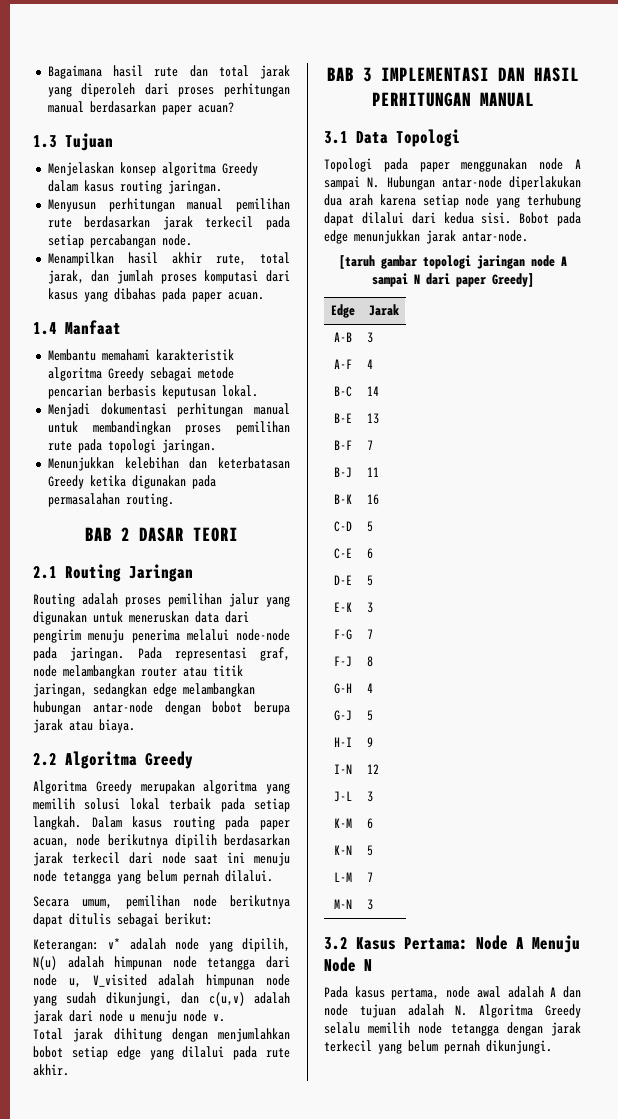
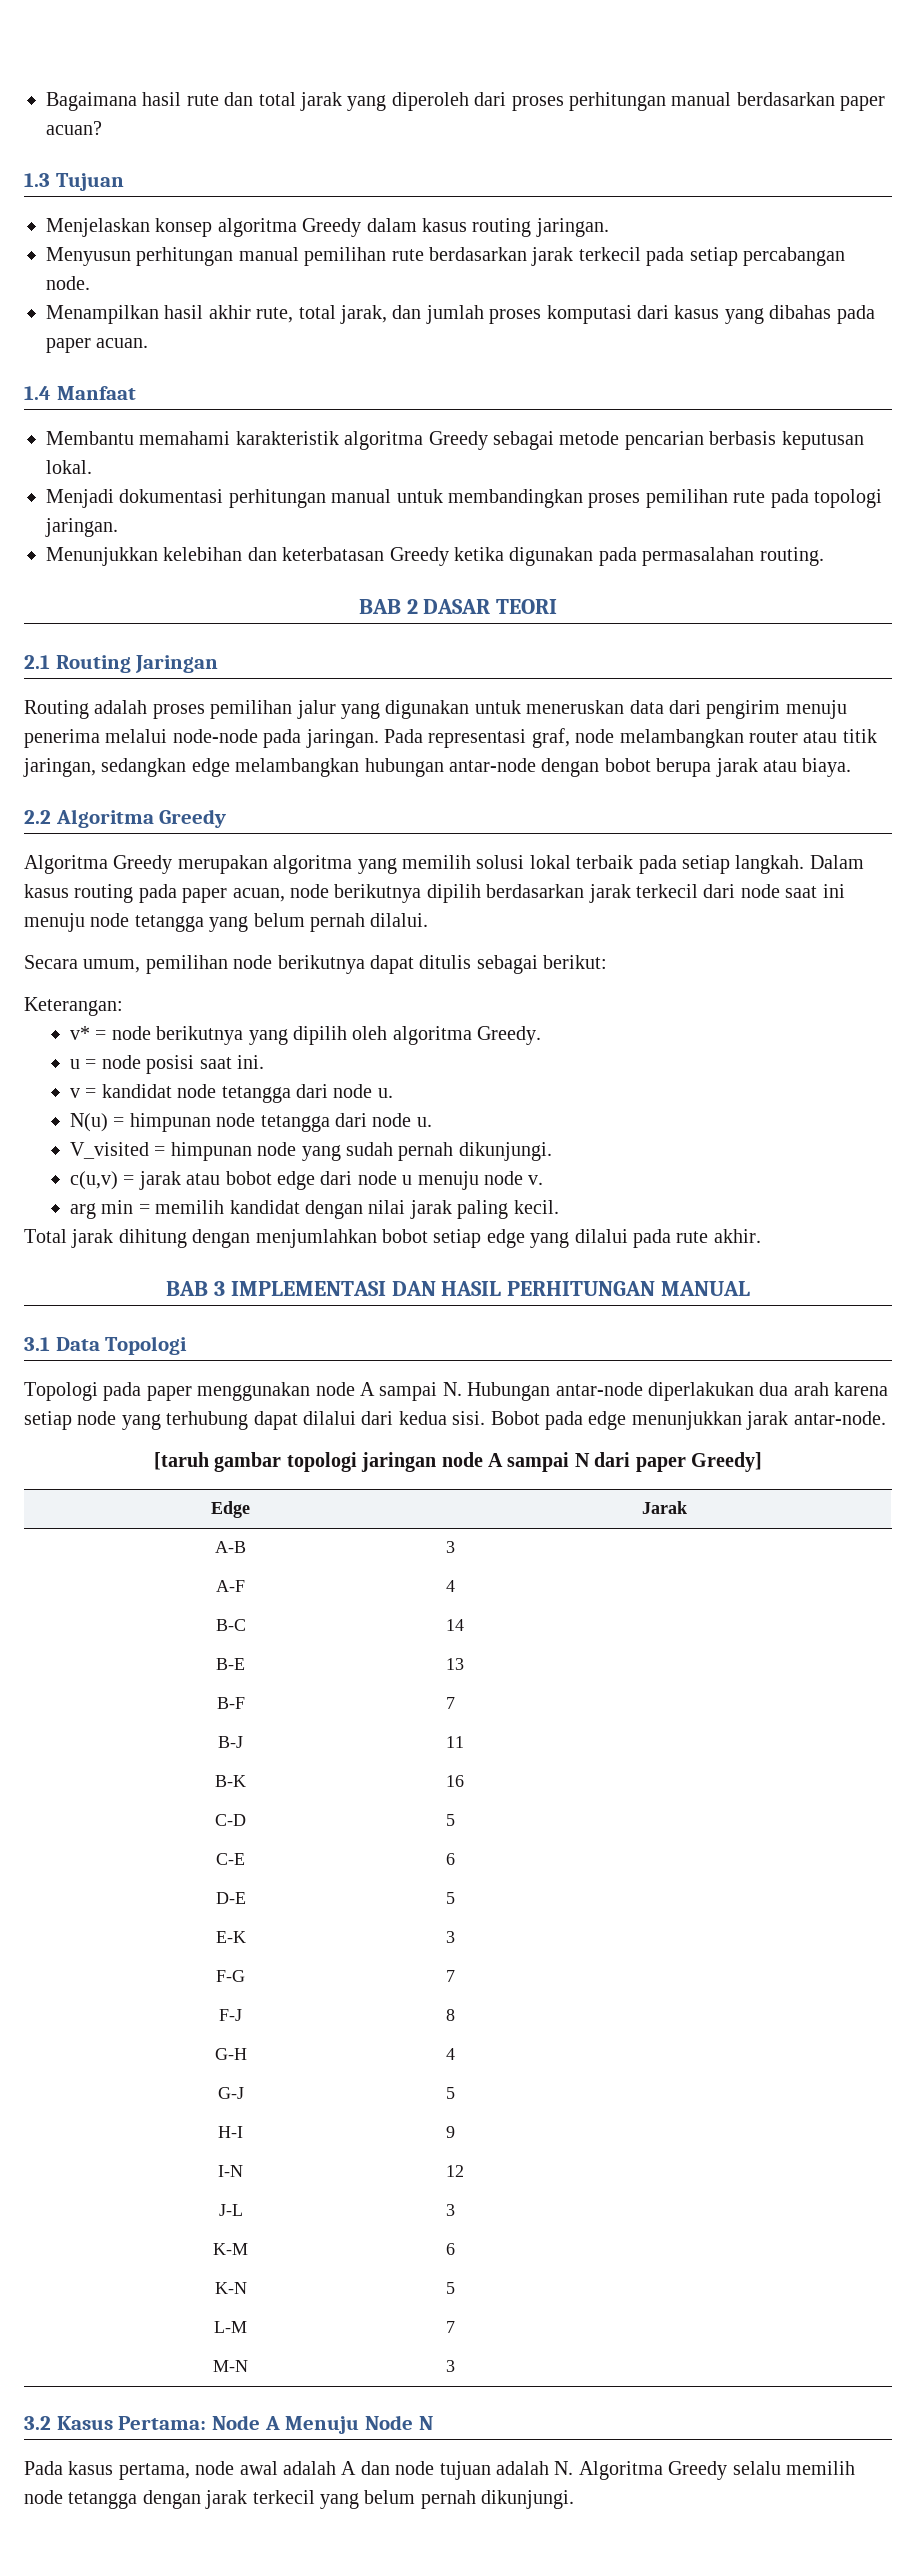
[108,938,290,952] [33,956,104,970] v* adalah node yang dipilih, N(u) adalah -> [70,1026,542,1045] [70,1055,265,1074] [70,1084,393,1103] [70,1113,125,1132] // v* = node berikutnya yang dipilih oleh algoritma Greedy. // u = node posisi saat ini. // v = kandidat node tetangga dari node u. // N(u) =
[68,974,195,988] u, V_visited adalah -> [416,1117,432,1127] [70,1142,166,1159] u. // V_visited =
[105,992,290,1006] [33,1010,63,1024] dikunjungi, dan c(u,v) adalah jarak -> [398,1142,552,1161] [70,1171,316,1190] pernah dikunjungi. // c(u,v) = jarak atau bobot edge
(225, 1018) none -> [70,1200,559,1219] // arg min = memilih kandidat dengan nilai jarak paling kecil.

